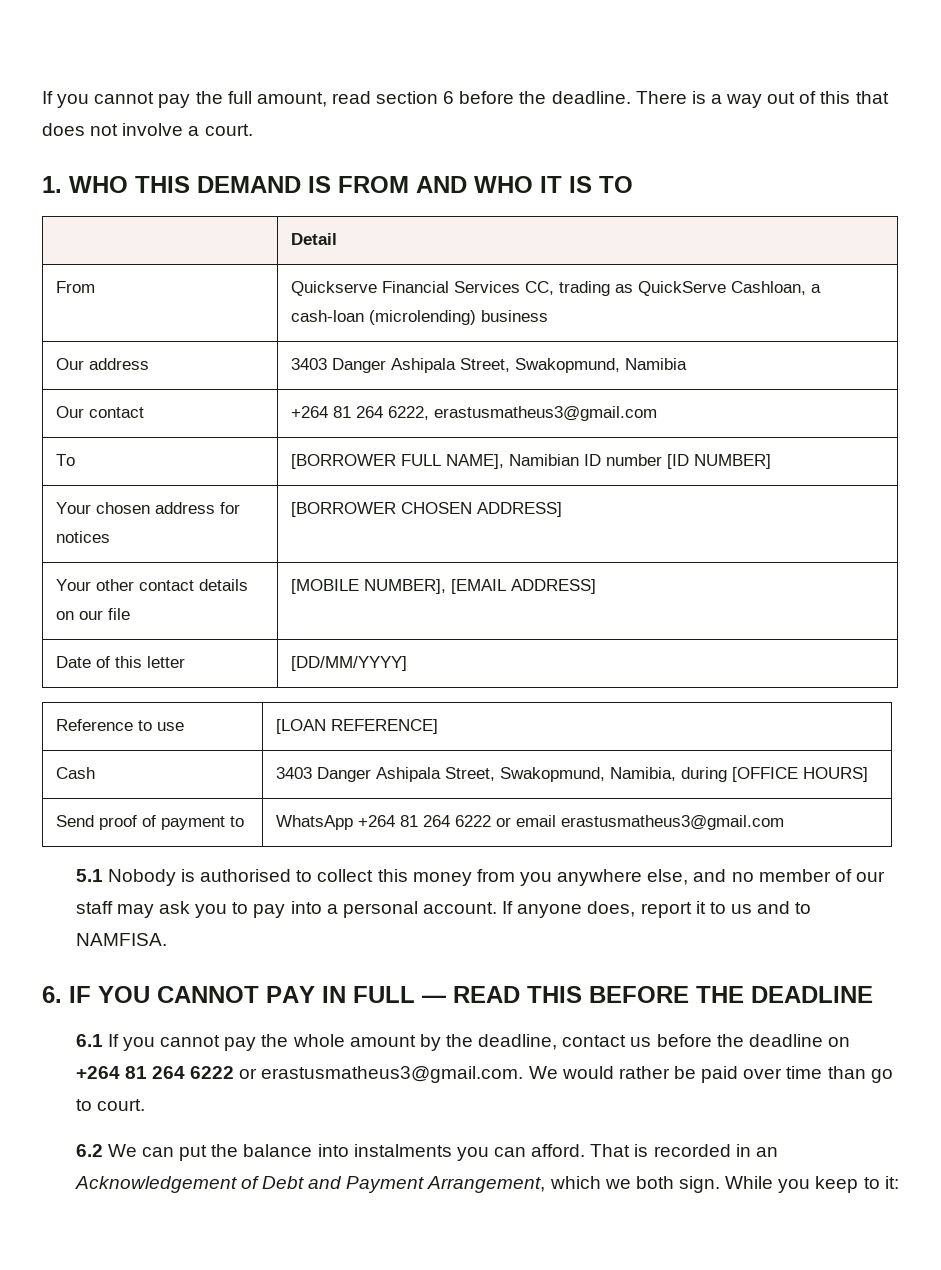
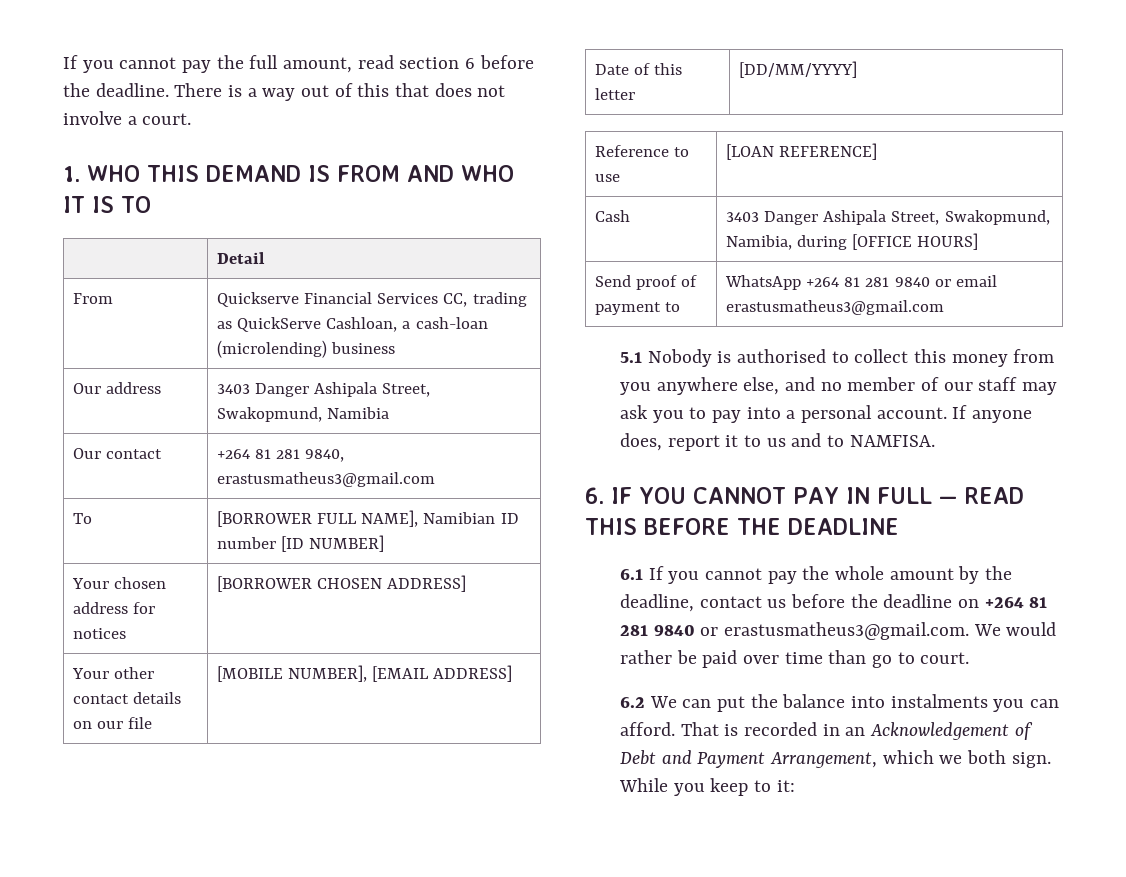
[356,406,430,420] 264 6222, -> [276,449,345,462] 281 9840,
[423,815,492,827] 264 6222 -> [865,277,930,287] 281 9840
[152,1066,235,1079] 264 6222 -> [620,625,695,636] 281 9840

